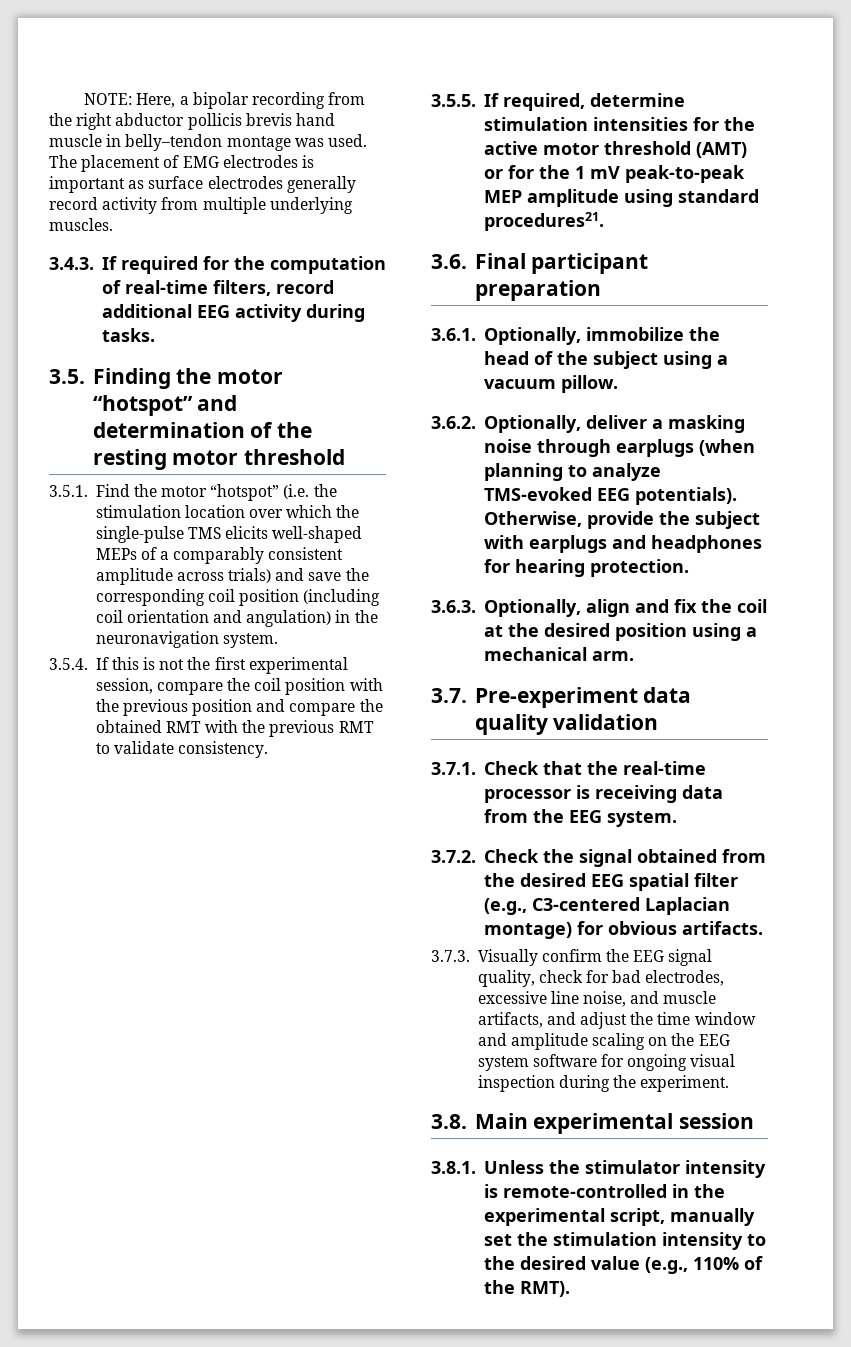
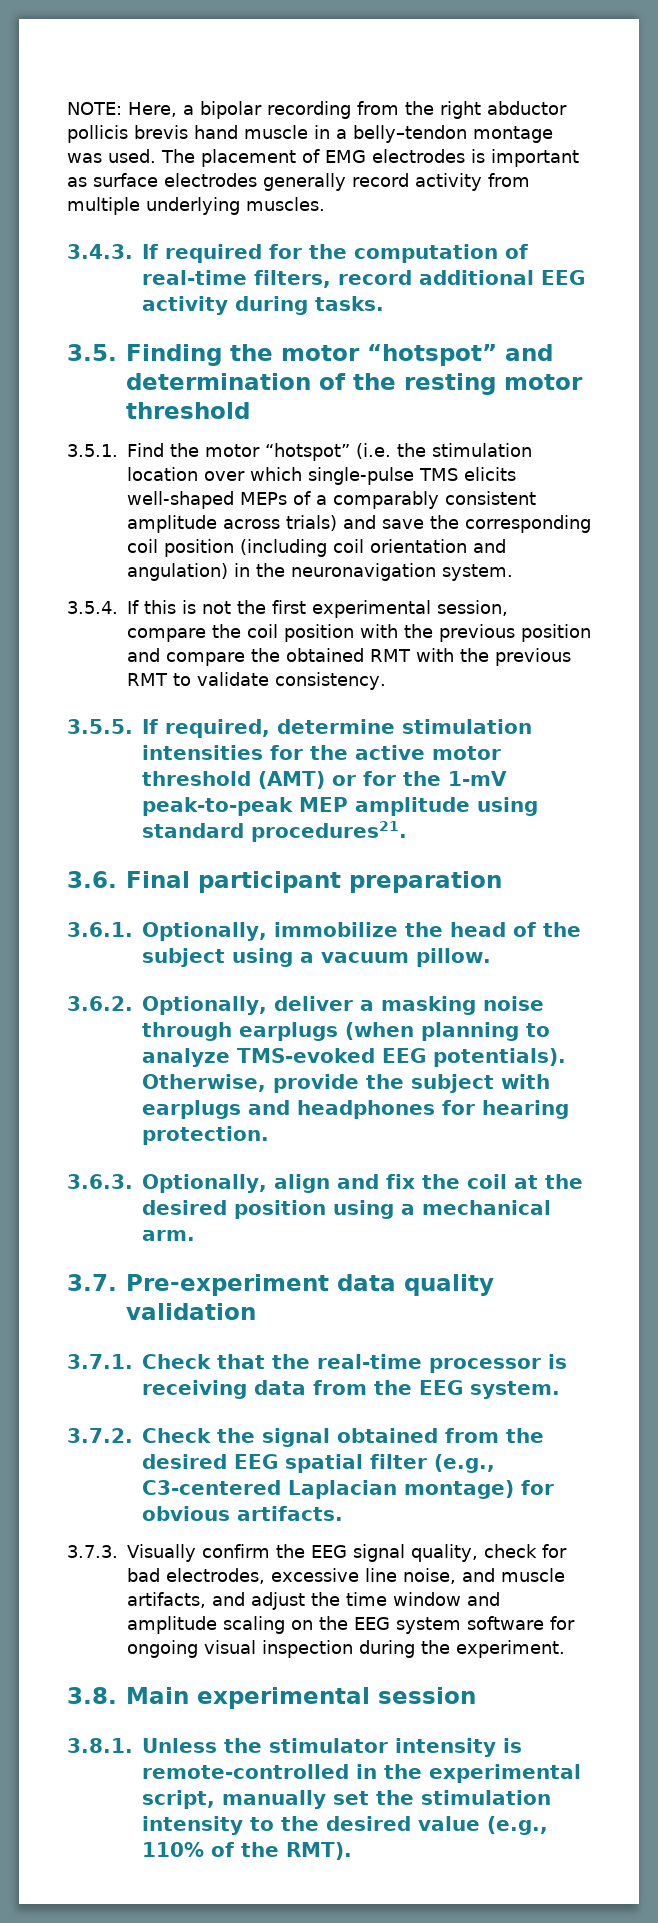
(122, 140) none -> [336,129,347,139] a
[336,505,360,518] the -> (302, 474) none
[574,166,620,179] 1 mV -> [448,771,507,786] 1-mV

